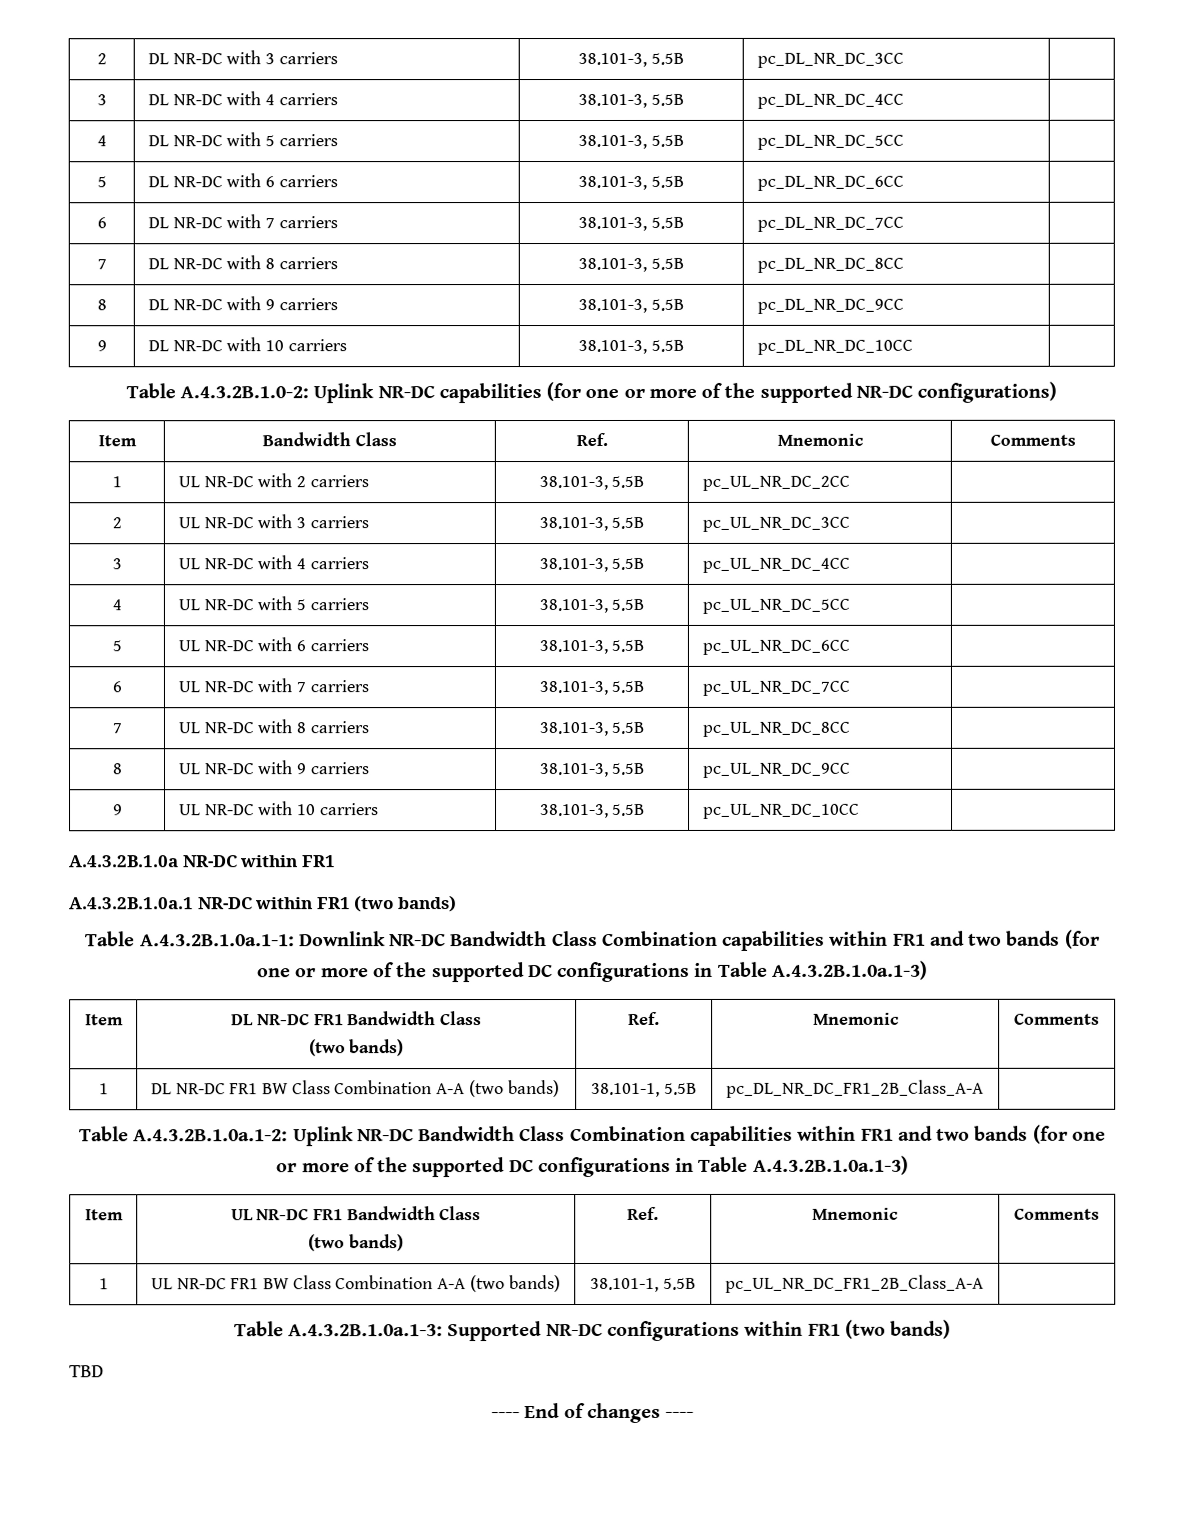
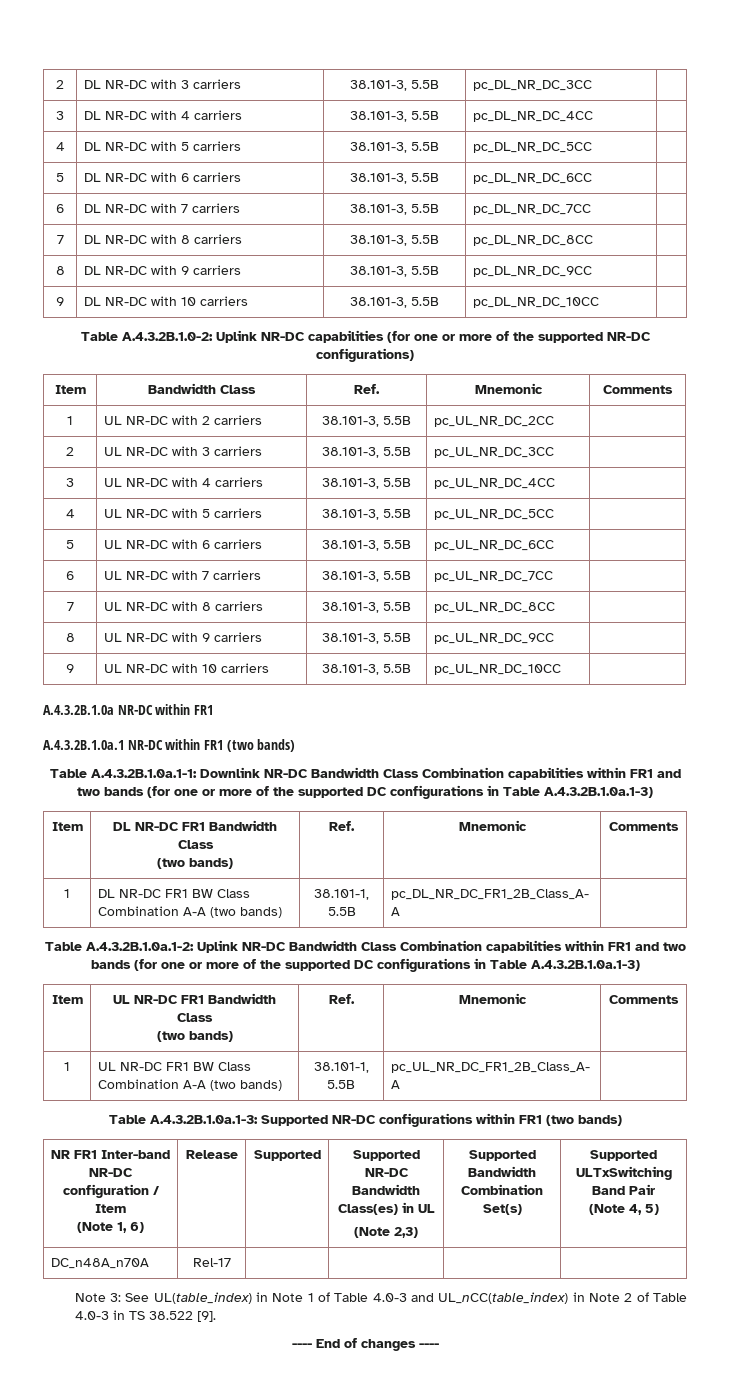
[69,1365,104,1378] // TBD -> [51,1150,170,1159] [89,1168,133,1177] [62,1184,159,1198] [95,1204,126,1213] [77,1222,144,1233] [185,1150,238,1159] [253,1150,321,1161] [352,1150,420,1161] [364,1168,409,1177] [352,1184,420,1195] [337,1202,435,1215] [354,1227,418,1238] [468,1150,536,1161] [468,1166,536,1177] [461,1184,543,1195] [482,1204,522,1215] [590,1150,657,1161] [575,1166,672,1180] [592,1184,655,1195] [588,1204,659,1215] [50,1258,149,1269] [192,1258,231,1267] [74,1292,688,1304] [74,1310,216,1322] // NR FR1 Inter-band NR-DC configuration / Item // (Note 1, 6) | Release | Supported | Supported NR-DC Bandwidth Class(es) in UL // (Note 2,3) | Supported Bandwidth Combination Set(s) | Supported ULTxSwitching Band Pair // (Note 4, 5) // DC_n48A_n70A | Rel-17 | | | | // Note 3: See UL(table_index) in Note 1 of Table 4.0-3 and UL_nCC(table_index) in Note 2 of Table 4.0-3 in TS 38.522 [9].

